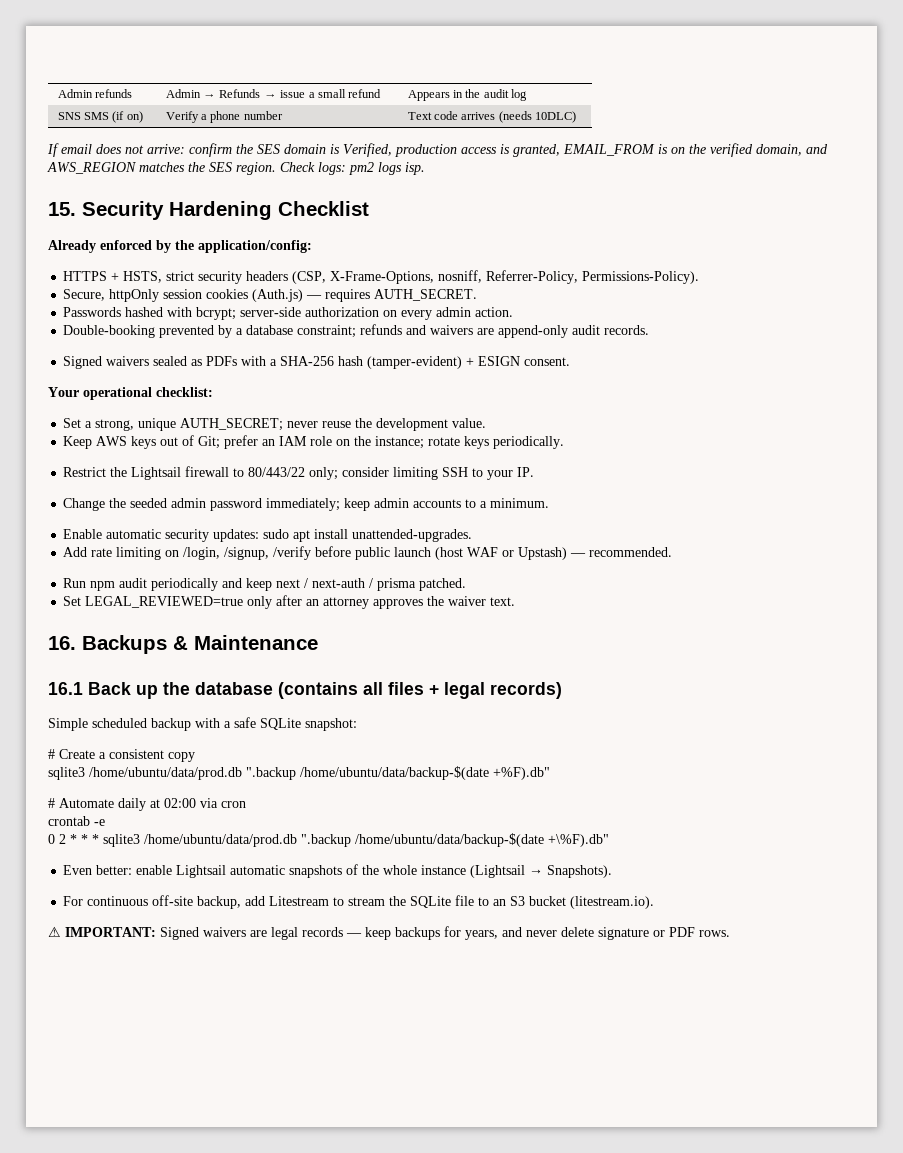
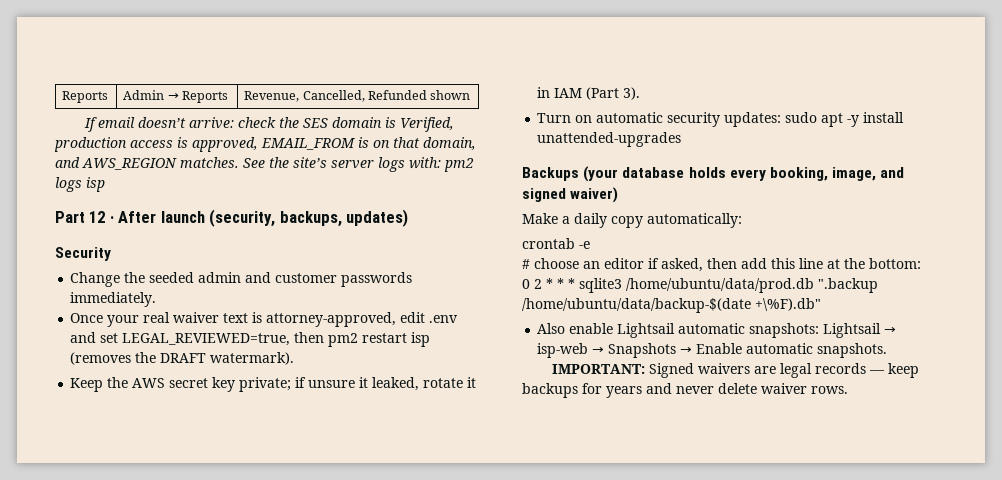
[57,89,133,98] Admin refunds -> [62,91,109,103] Reports
[219,89,382,98] [407,89,528,101] [57,111,143,123] [165,111,283,123] [407,111,577,123] [47,143,232,157] Refunds → issue a small refund | Appears in the audit log // SNS SMS (if on) | Verify a phone number | Text code arrives (needs 10DLC) // If email does not arrive: confirm -> [181,91,228,103] [244,90,471,102] [83,117,276,132] Reports | Revenue, Cancelled, Refunded shown // If email doesn’t arrive: check
[513,144,560,157] granted, -> [192,137,258,152] approved,
[689,143,753,157] the verified -> [393,137,420,148] that
[139,162,425,175] [48,201,369,220] [48,240,312,253] [63,270,700,284] [63,289,478,302] [63,307,514,320] [63,324,650,338] [63,356,571,369] [48,387,213,400] [63,418,487,431] [63,435,565,449] [63,466,535,480] [63,498,550,511] [63,529,103,539] matches the SES region. Check logs: pm2 logs isp. // 15. Security Hardening Checklist // Already enforced by the application/config: // HTTPS + HSTS, strict security headers (CSP, X-Frame-Options, nosniff, Referrer-Policy, Permissions-Policy). // Secure, httpOnly session cookies (Auth.js) — requires AUTH_SECRET. // Passwords hashed with bcrypt; server-side authorization on every admin action. // Double-booking prevented by a database constraint; refunds and waivers are append-only audit records. // Signed waivers sealed as PDFs with a SHA-256 hash (tamper-evident) + ESIGN consent. // Your operational checklist: // Set a strong, unique AUTH_SECRET; never reuse the development value. // Keep AWS keys out of Git; prefer an IAM role on the instance; rotate keys periodically. // Restrict the Lightsail firewall to 80/443/22 only; consider limiting SSH to your IP. // Change the seeded admin password immediately; keep admin accounts to a minimum. // Enable -> [180,157,474,172] [55,177,105,192] [55,209,409,227] [55,247,111,261] [70,272,413,287] [70,292,157,307] [70,312,459,327] [70,332,431,347] [70,352,295,365] [70,377,477,392] [537,87,641,100] [537,113,593,123] matches. See the site’s server logs with: pm2 logs isp // Part 12 · After launch (security, backups, updates) // Security // Change the seeded admin and customer passwords immediately. // Once your real waiver text is attorney-approved, edit .env and set LEGAL_REVIEWED=true, then pm2 restart isp (removes the DRAFT watermark). // Keep the AWS secret key private; if unsure it leaked, rotate it in IAM (Part 3). // Turn on
[314,529,473,542] [63,546,673,560] [63,578,467,591] [63,595,516,609] [48,635,318,654] [48,682,562,699] [48,717,357,731] [48,749,195,762] [48,766,550,780] [48,798,246,811] [48,816,105,826] install unattended-upgrades. // Add rate limiting on /login, /signup, /verify before public launch (host WAF or Upstash) — recommended. // Run npm audit periodically and keep next / next-auth / prisma patched. // Set LEGAL_REVIEWED=true only after an attorney approves the waiver text. // 16. Backups & Maintenance // 16.1 Back up the database (contains all files + legal records) // Simple scheduled backup with a safe SQLite snapshot: // # Create a consistent copy // sqlite3 /home/ubuntu/data/prod.db ".backup /home/ubuntu/data/backup-$(date +%F).db" // # Automate daily at 02:00 via cron // crontab -e -> [847,112,905,127] [537,132,682,147] [522,166,905,182] [522,187,619,203] [522,213,742,228] [522,238,590,249] [522,258,921,272] -y install unattended-upgrades // Backups (your database holds every booking, image, and signed waiver) // Make a daily copy automatically: // crontab -e // # choose an editor if asked, then add this line at the bottom:
[63,865,133,875] Even better: -> [537,323,566,334] Also
[289,864,613,878] [63,895,655,909] [48,926,61,937] snapshots of the whole instance (Lightsail → Snapshots). // For continuous off-site backup, add Litestream to stream the SQLite file to an S3 bucket (litestream.io). // ⚠ -> [749,323,897,338] [537,343,888,358] snapshots: Lightsail → isp-web → Snapshots → Enable automatic snapshots. //
[465,930,498,940] years, -> [606,386,642,398] years
[598,927,695,940] signature or PDF -> [761,383,807,394] waiver

